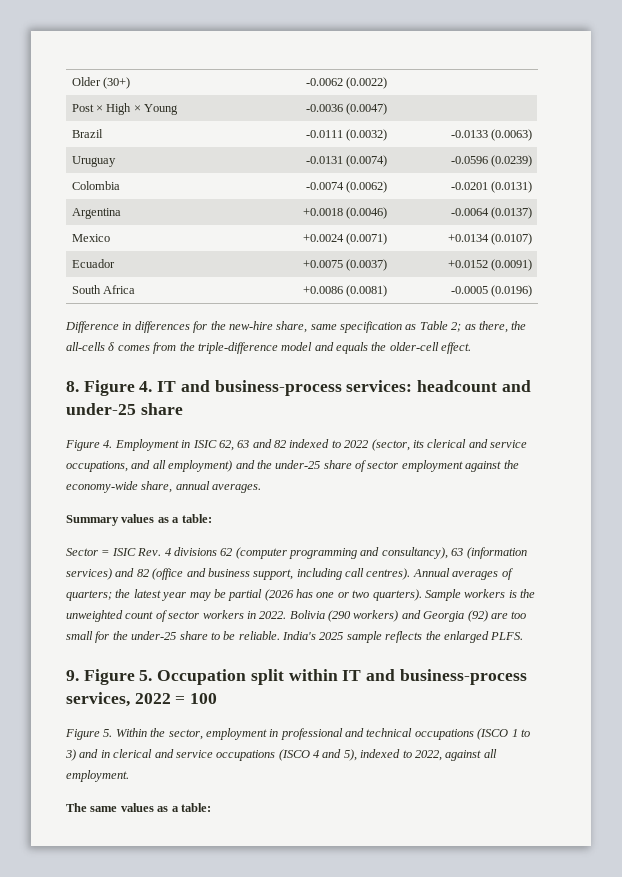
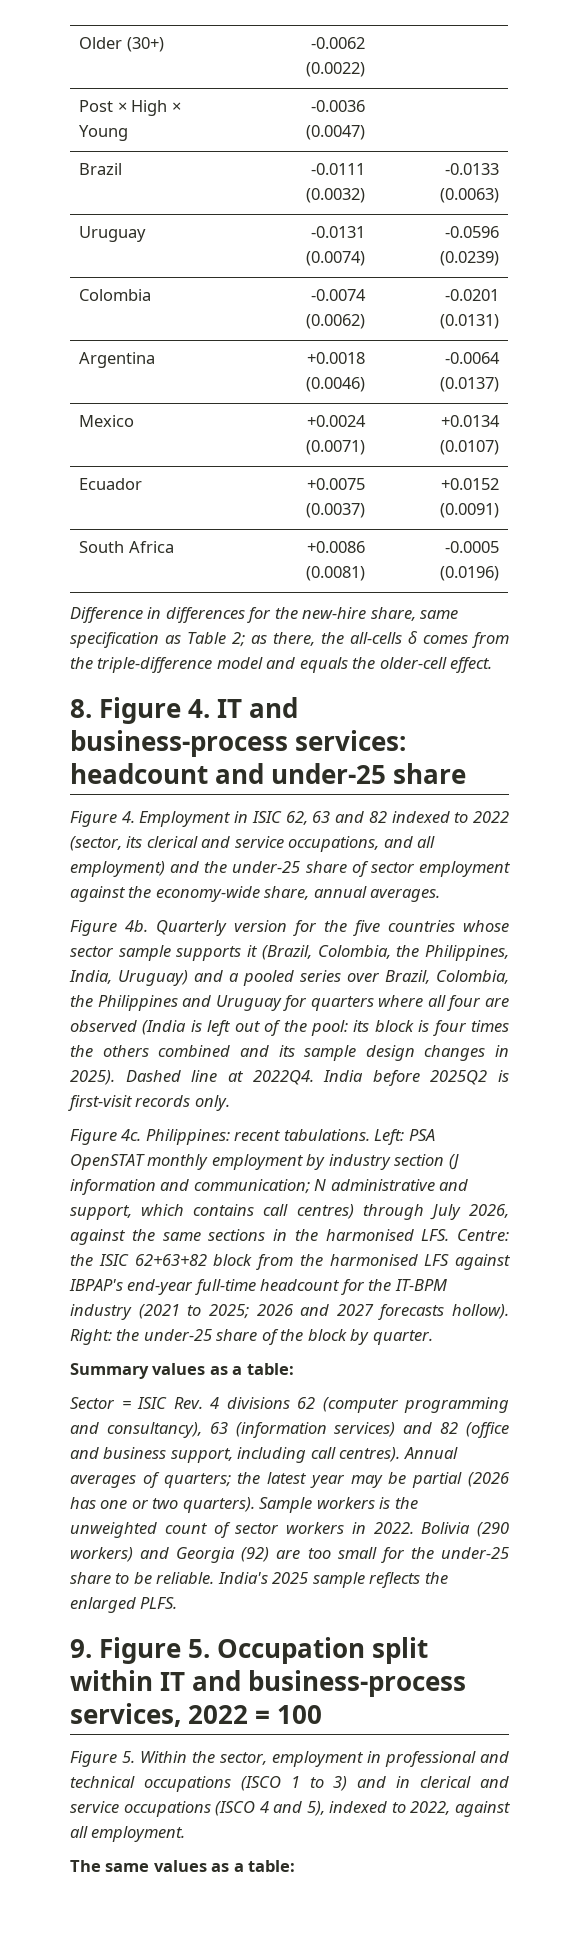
(262, 488) none -> [70,920,509,936] [70,945,510,961] [69,970,509,986] [70,995,509,1011] [70,1020,510,1036] [70,1045,509,1061] [70,1070,509,1086] [68,1095,230,1111] [70,1129,435,1145] [70,1154,459,1170] [70,1179,469,1195] [70,1204,510,1220] [70,1229,509,1245] [70,1254,510,1270] [69,1279,447,1295] [70,1304,509,1320] [70,1329,433,1345] // Figure 4b. Quarterly version for the five countries whose sector sample supports it (Brazil, Colombia, the Philippines, India, Uruguay) and a pooled series over Brazil, Colombia, the Philippines and Uruguay for quarters where all four are observed (India is left out of the pool: its block is four times the others combined and its sample design changes in 2025). Dashed line at 2022Q4. India before 2025Q2 is first-visit records only. // Figure 4c. Philippines: recent tabulations. Left: PSA OpenSTAT monthly employment by industry section (J information and communication; N administrative and support, which contains call centres) through July 2026, against the same sections in the harmonised LFS. Centre: the ISIC 62+63+82 block from the harmonised LFS against IBPAP's end-year full-time headcount for the IT-BPM industry (2021 to 2025; 2026 and 2027 forecasts hollow). Right: the under-25 share of the block by quarter.

